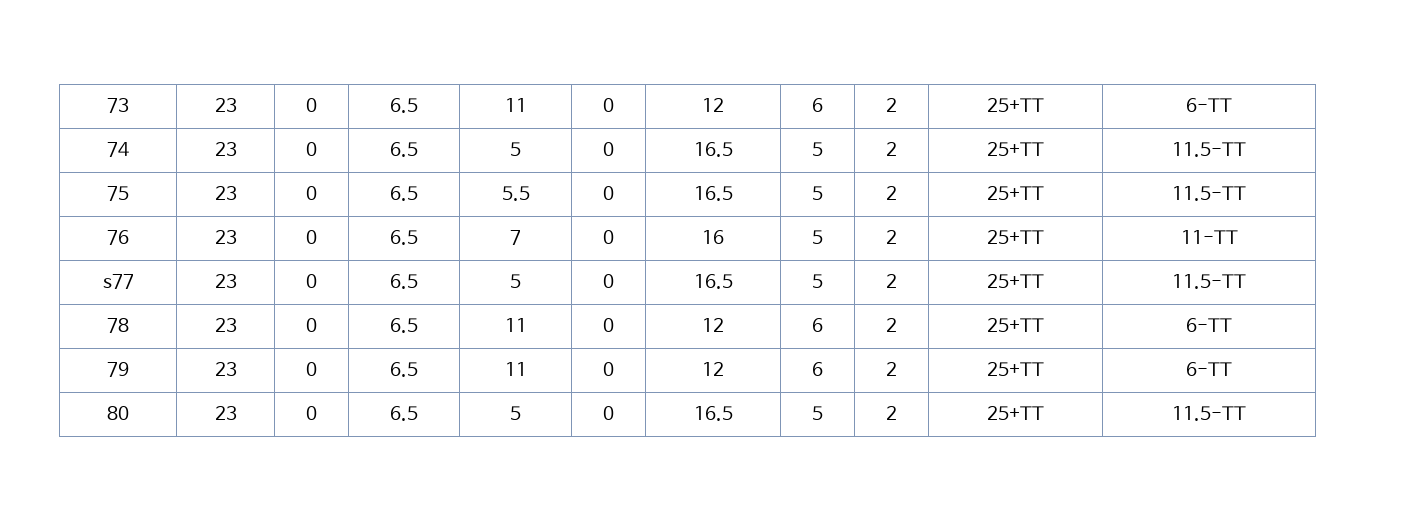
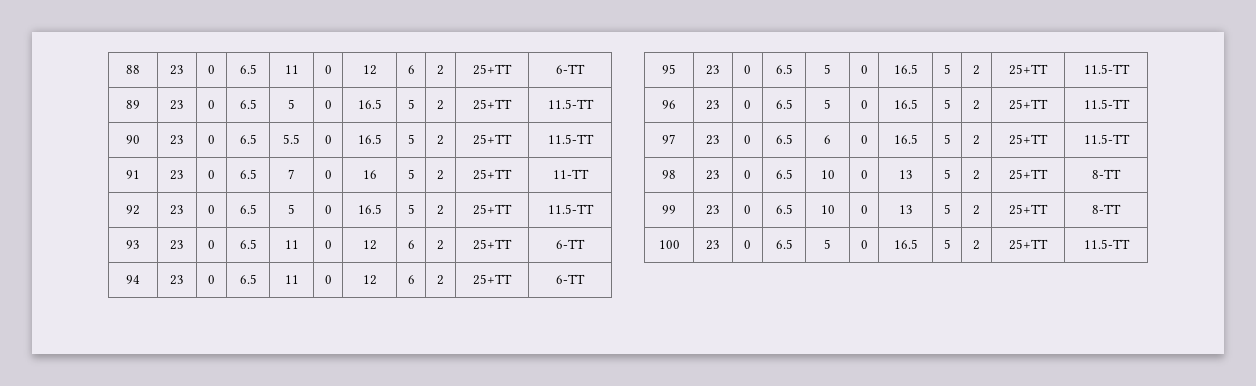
[107,98,129,113] 73 -> [126,65,140,74] 88
[107,142,129,157] 74 -> [126,100,140,109] 89
[107,186,129,201] 75 -> [126,135,140,144] 90
[107,230,129,245] 76 -> [126,170,140,179] 91
[102,274,134,289] s77 -> [126,205,140,215] 92
[107,318,129,333] 78 -> [126,240,140,249] 93
[107,362,129,377] 79 -> [126,275,140,284] 94
[107,406,129,420] 80 -> [662,64,676,74] 95
(1246, 413) none -> [662,100,676,109] [706,100,720,110] [744,100,751,109] [775,99,793,109] [824,99,831,109] [860,100,868,109] [893,99,918,109] [943,99,951,109] [973,100,980,110] [1009,99,1048,110] [1083,99,1130,109] [662,134,676,144] [706,135,720,145] [744,135,751,144] [775,134,793,144] [824,135,831,144] [860,135,868,144] [893,134,918,144] [943,134,951,144] [973,135,980,145] [1009,134,1048,145] [1083,134,1130,144] [662,170,676,179] [706,170,720,180] [744,170,751,179] [775,169,793,179] [820,170,835,179] [860,170,868,179] [898,170,913,179] [943,169,951,179] [973,170,980,180] [1009,169,1048,180] [1092,169,1121,179] [662,205,676,214] [706,205,720,215] [744,205,751,214] [775,204,793,214] [820,205,835,214] [860,205,868,214] [898,205,913,214] [943,204,951,214] [973,205,980,215] [1009,204,1048,215] [1092,204,1121,214] [658,240,680,249] [706,240,720,250] [744,240,751,249] [775,239,793,249] [824,239,831,249] [860,240,868,249] [893,239,918,249] [943,239,951,249] [973,240,980,250] [1009,239,1048,250] [1083,239,1130,249] // 96 | 23 | 0 | 6.5 | 5 | 0 | 16.5 | 5 | 2 | 25+TT | 11.5-TT // 97 | 23 | 0 | 6.5 | 6 | 0 | 16.5 | 5 | 2 | 25+TT | 11.5-TT // 98 | 23 | 0 | 6.5 | 10 | 0 | 13 | 5 | 2 | 25+TT | 8-TT // 99 | 23 | 0 | 6.5 | 10 | 0 | 13 | 5 | 2 | 25+TT | 8-TT // 100 | 23 | 0 | 6.5 | 5 | 0 | 16.5 | 5 | 2 | 25+TT | 11.5-TT

